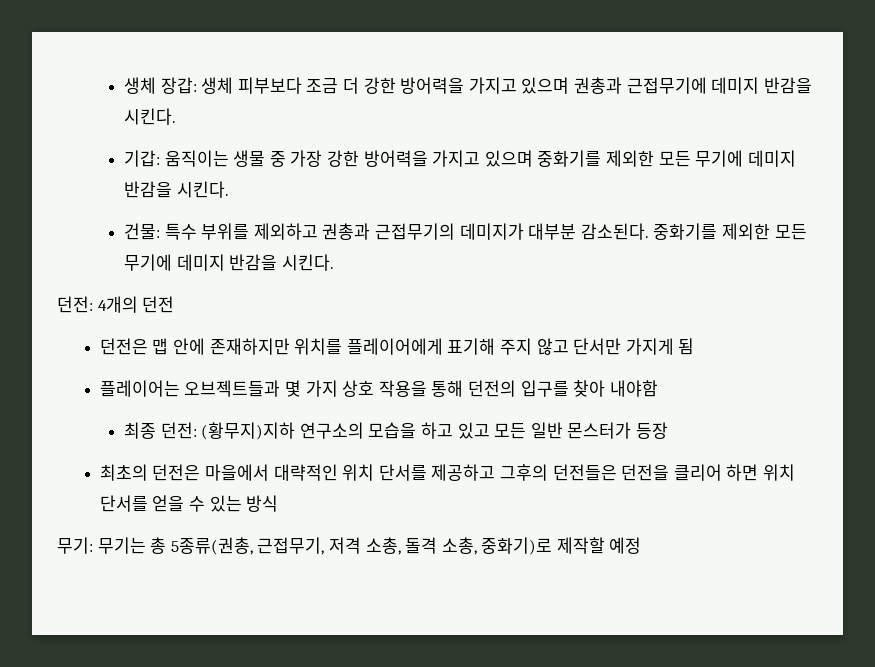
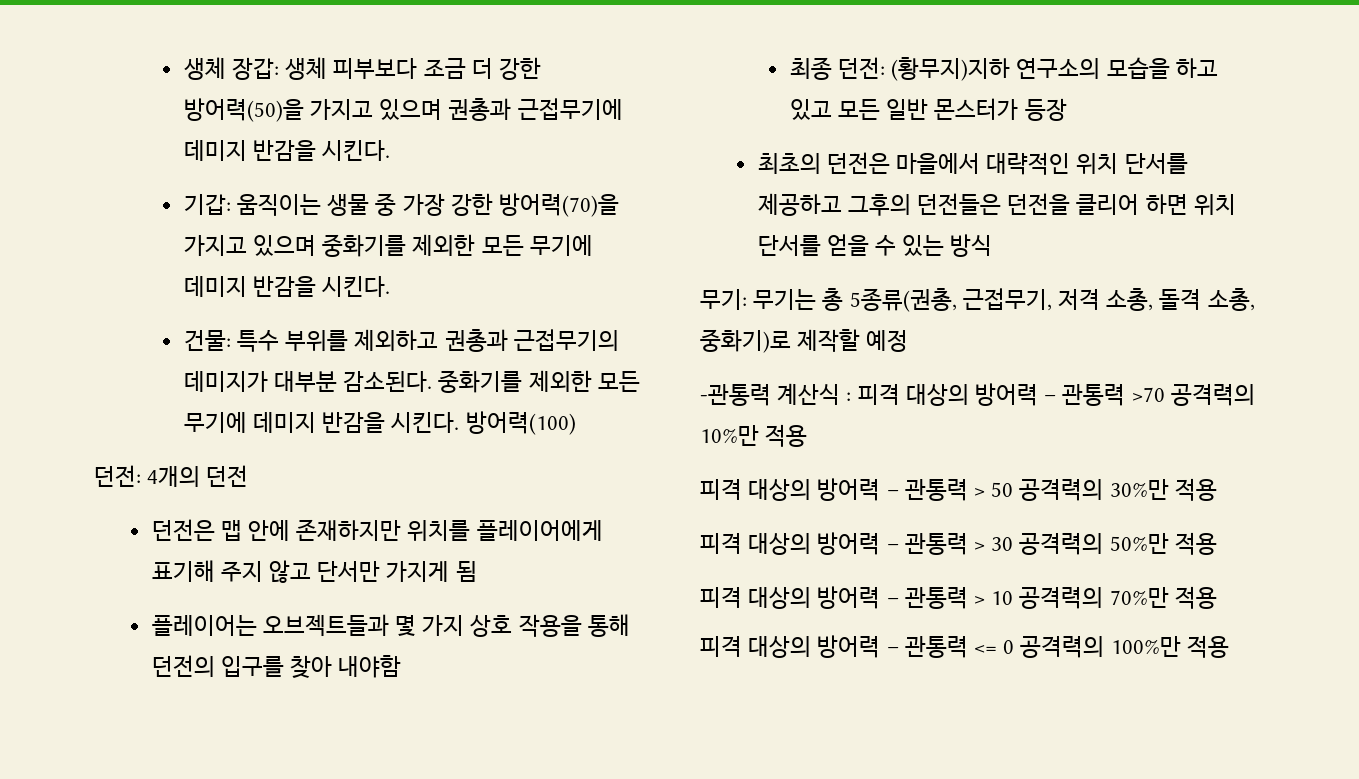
[400,77,465,94] 방어력을 -> [183,98,304,122] 방어력(50)을
[363,150,428,167] 방어력을 -> [499,193,620,217] 방어력(70)을
(334, 262) none -> [465,411,576,435] 방어력(100)
(642, 545) none -> [700,383,1255,406] [700,424,808,447] [700,478,1217,501] [700,532,1217,555] [700,586,1217,609] [700,635,1229,658] // -관통력 계산식 : 피격 대상의 방어력 – 관통력 >70 공격력의 10%만 적용 // 피격 대상의 방어력 – 관통력 > 50 공격력의 30%만 적용 // 피격 대상의 방어력 – 관통력 > 30 공격력의 50%만 적용 // 피격 대상의 방어력 – 관통력 > 10 공격력의 70%만 적용 // 피격 대상의 방어력 – 관통력 <= 0 공격력의 100%만 적용

